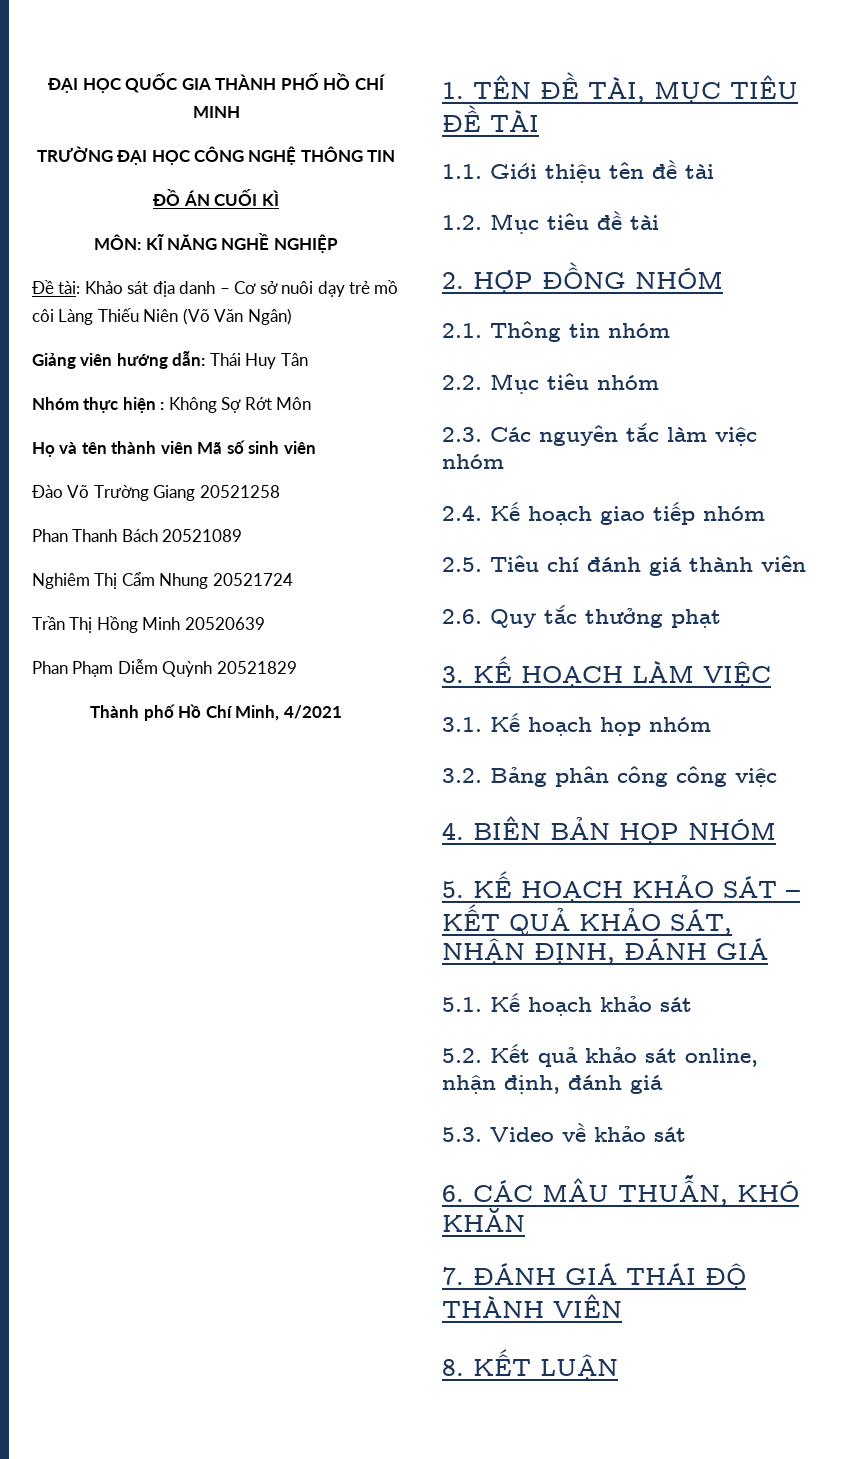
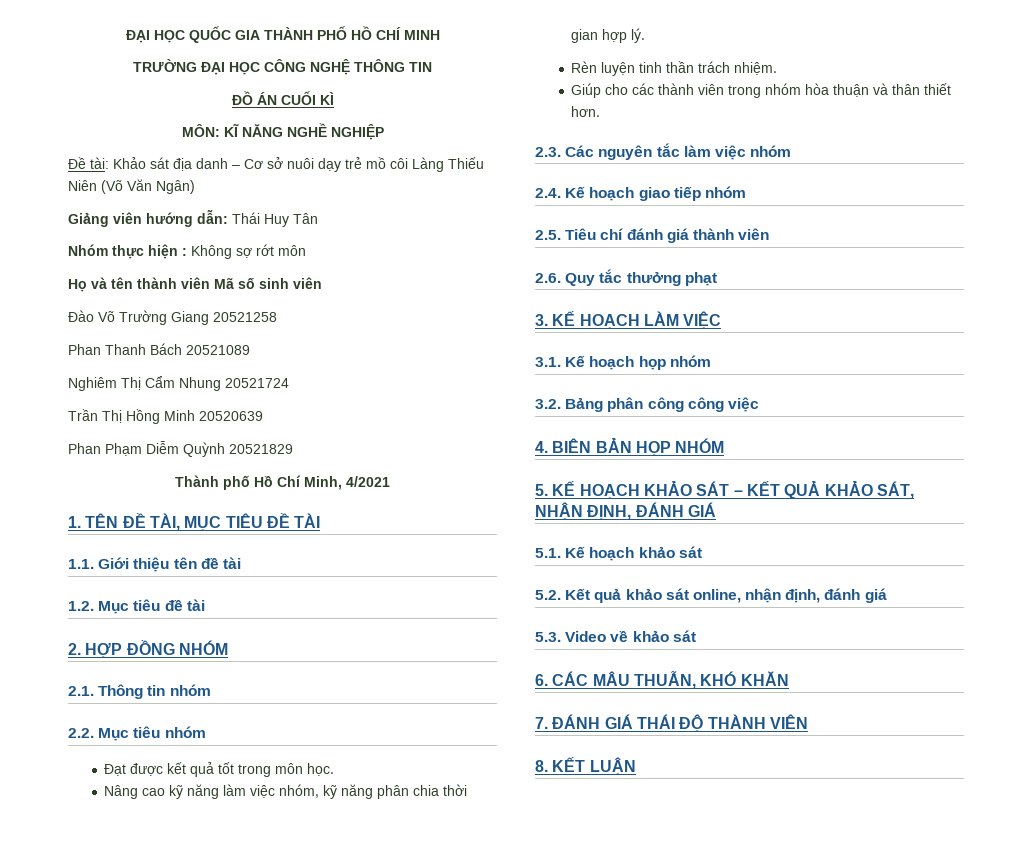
[221,397,312,413] Sợ Rớt Môn -> [236,244,306,258] sợ rớt môn
(659, 382) none -> [104,762,335,777] [104,784,468,799] [571,28,646,43] [571,61,778,76] [571,83,952,98] [571,106,601,117] // Đạt được kết quả tốt trong môn học. // Nâng cao kỹ năng làm việc nhóm, kỹ năng phân chia thời gian hợp lý. // Rèn luyện tinh thần trách nhiệm. // Giúp cho các thành viên trong nhóm hòa thuận và thân thiết hơn.

